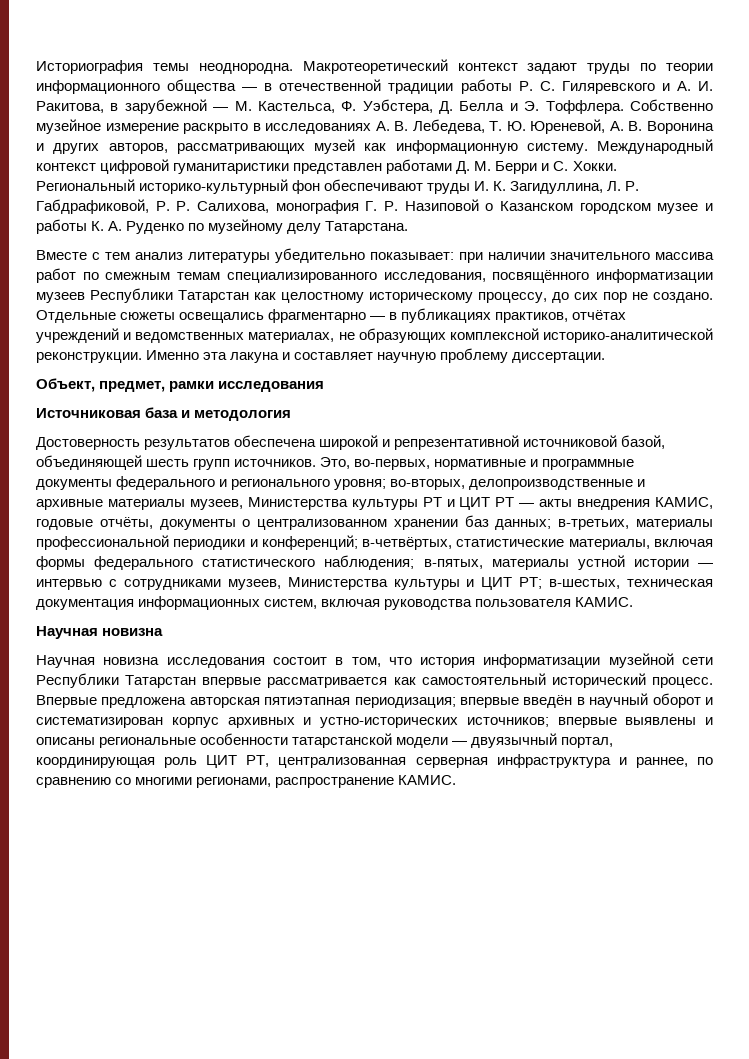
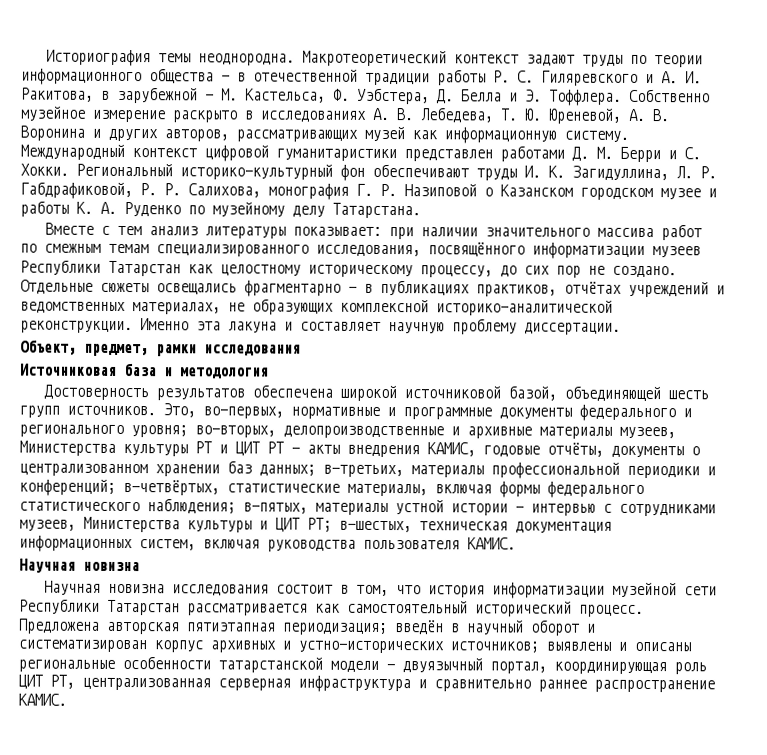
[275,248,365,263] убедительно -> (287, 232) none
[382,435,520,450] и репрезентативной -> (398, 393) none
[202,677,262,688] впервые -> (180, 607) none
[36,695,187,708] Впервые предложена -> [19,618,100,634] Предложена
[460,697,519,708] впервые -> (388, 629) none
[557,717,617,728] впервые -> (539, 647) none
[635,757,713,768] [36,777,272,788] раннее, по сравнению со многими регионами, -> [434,679,587,692] сравнительно раннее

